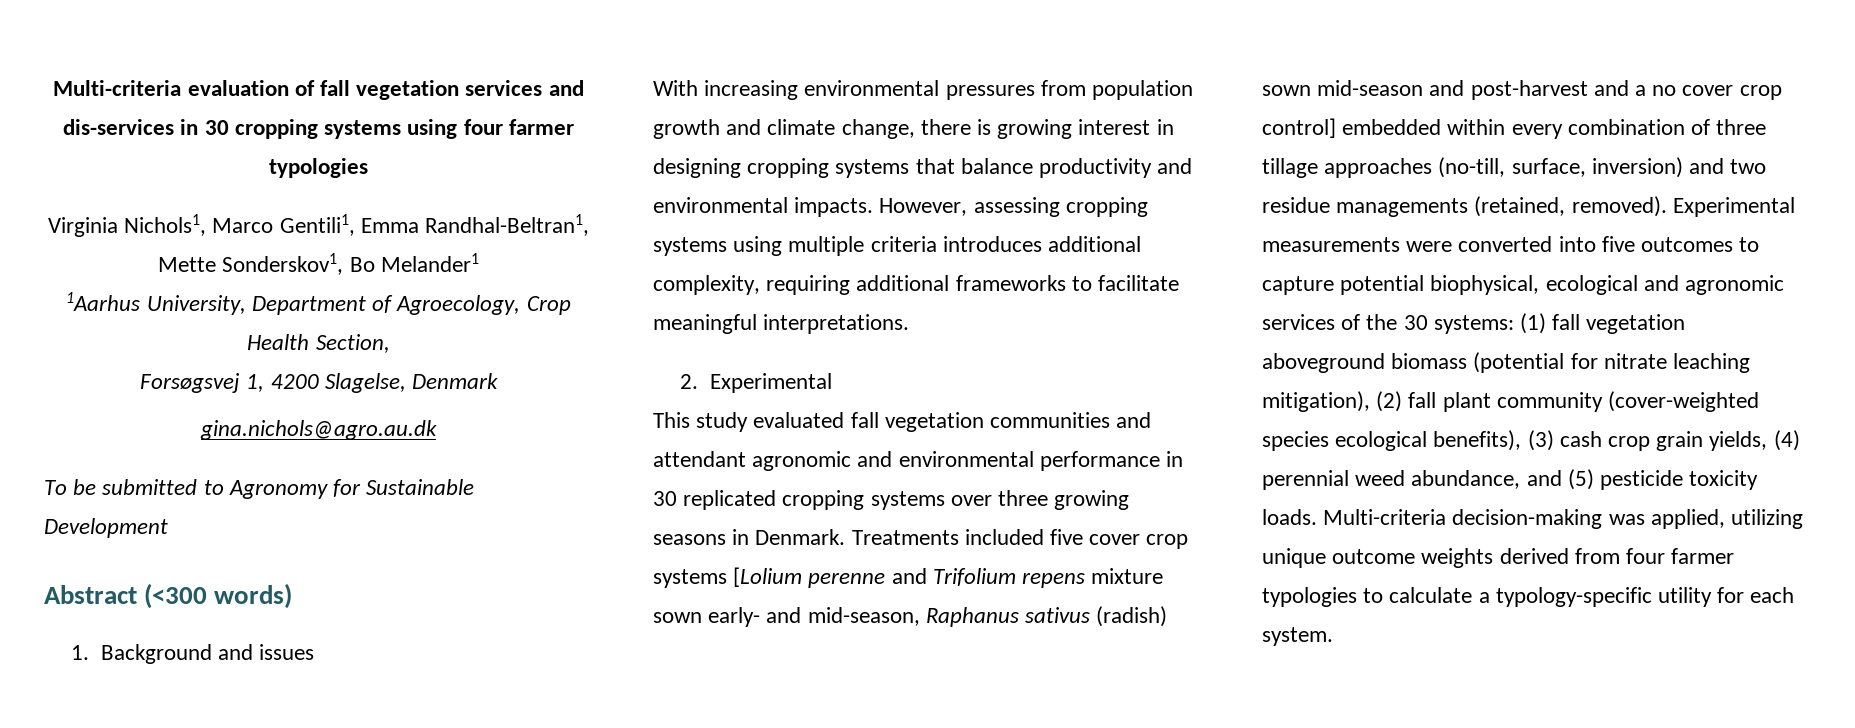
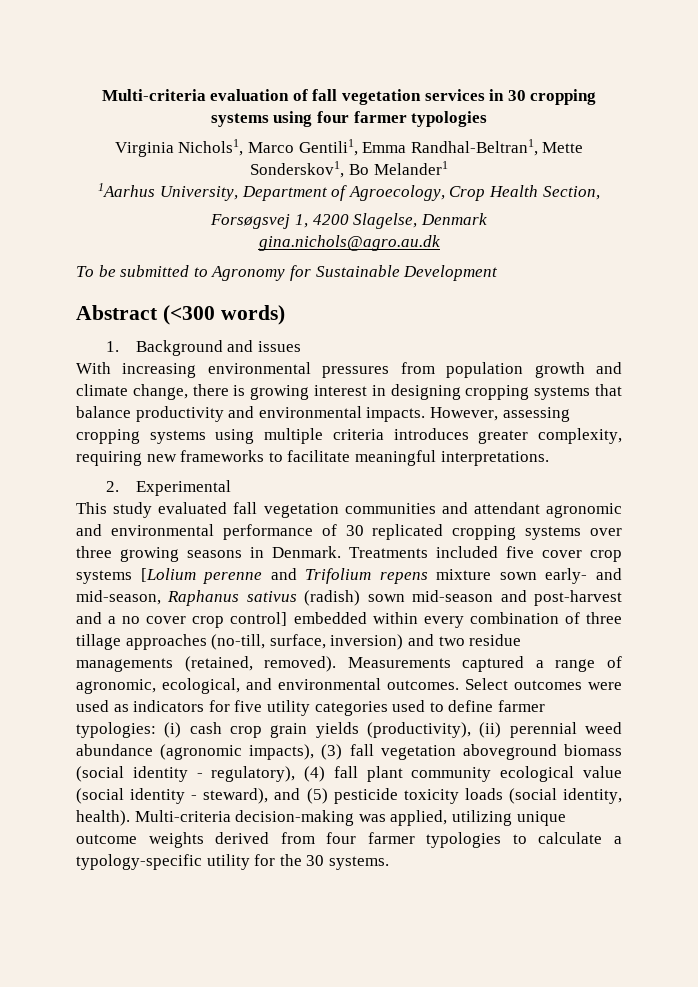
[548,80,584,96] [63,119,175,135] and dis-services -> (485, 95) none
[1048,236,1142,252] additional -> [478,430,529,444] greater
[856,275,950,291] additional -> [146,454,177,462] new
[1166,451,1184,467] in -> [321,524,337,536] of
[1672,197,1795,217] [1262,236,1760,252] [1262,275,1785,295] [1262,313,1686,334] [1262,352,1751,373] [1262,391,1760,412] [1262,430,1800,451] [1262,469,1759,490] [1262,509,1317,525] Experimental measurements were converted into five outcomes to capture potential biophysical, ecological and agronomic services of the 30 systems: (1) fall vegetation aboveground biomass (potential for nitrate leaching mitigation), (2) fall plant community (cover-weighted species ecological benefits), (3) cash crop grain yields, (4) perennial weed abundance, and (5) pesticide toxicity loads. -> [347,656,622,672] [76,678,622,694] [76,700,545,716] [76,722,622,738] [76,744,623,760] [76,766,622,782] [76,788,623,804] [76,810,130,826] Measurements captured a range of agronomic, ecological, and environmental outcomes. Select outcomes were used as indicators for five utility categories used to define farmer typologies: (i) cash crop grain yields (productivity), (ii) perennial weed abundance (agronomic impacts), (3) fall vegetation aboveground biomass (social identity - regulatory), (4) fall plant community ecological value (social identity - steward), and (5) pesticide toxicity loads (social identity, health).
[1750,587,1795,603] [1262,627,1333,646] each system. -> [279,854,389,870] the 30 systems.

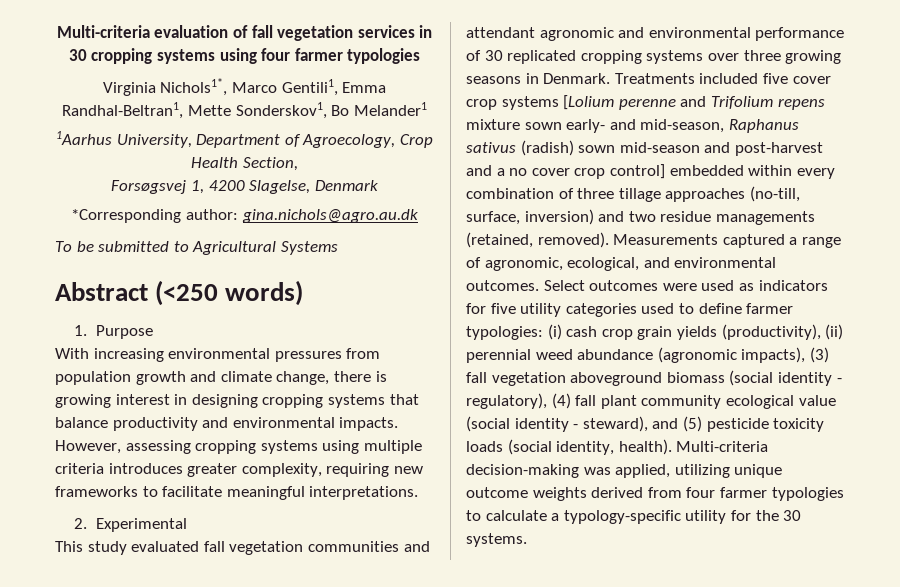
[178,139,244,156] Nichols1, -> [160,78,228,96] Nichols1*,
(487, 219) none -> [71,209,238,223] *Corresponding author:
[211,265,499,281] Agronomy for Sustainable Development -> [192,241,338,255] Agricultural Systems
[162,305,215,325] (<300 -> [155,280,219,306] (<250
[135,340,301,356] Background and issues -> [95,325,153,339] Purpose

